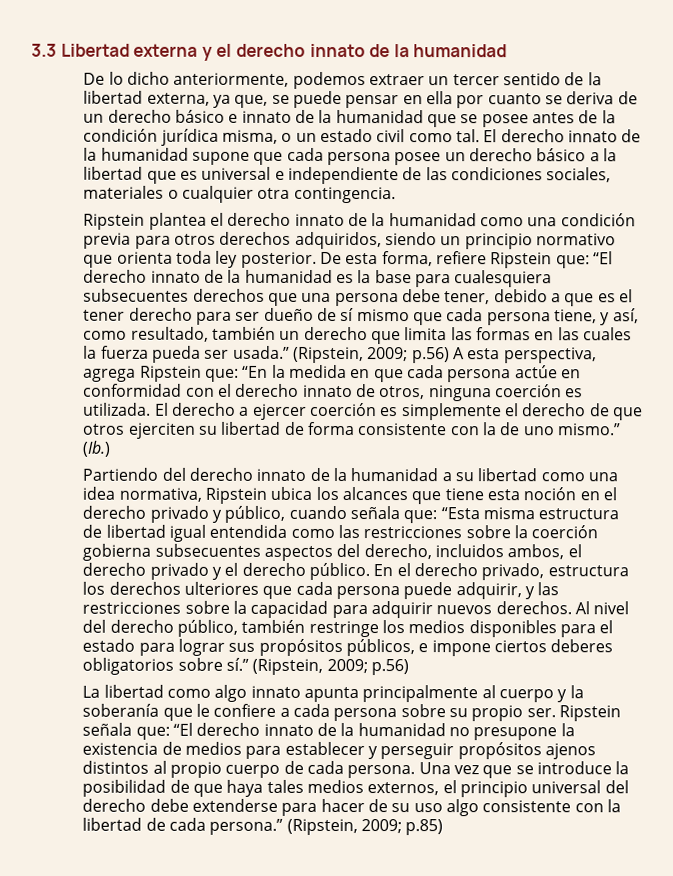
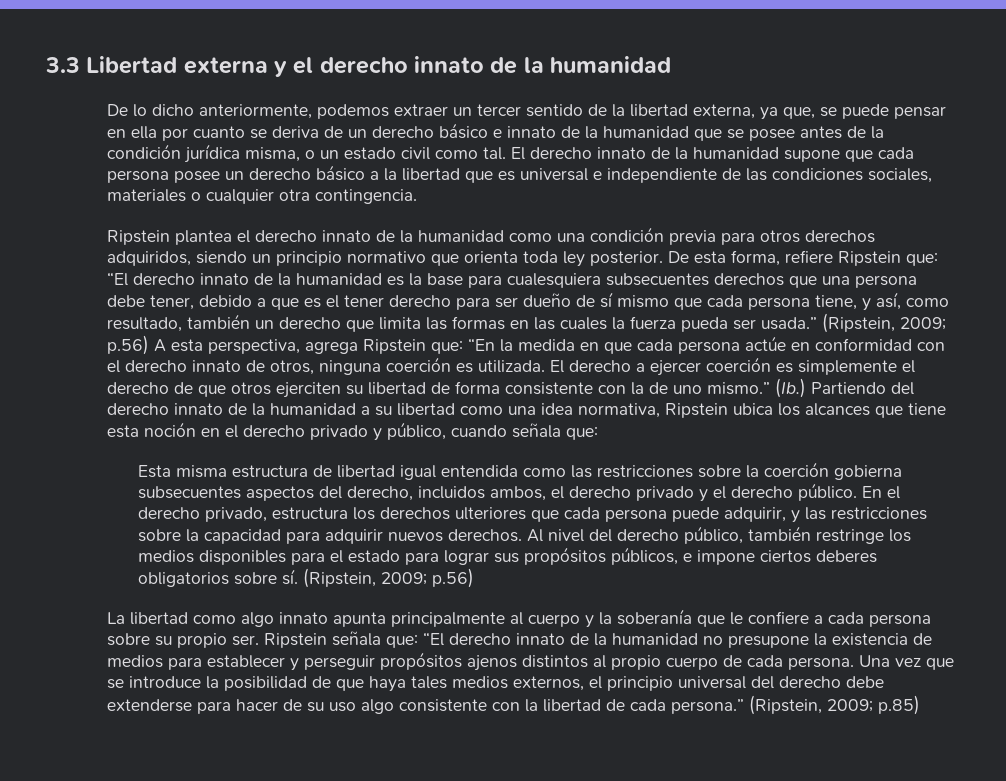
(111, 448) // -> (807, 388) none
[440,507,480,520] “Esta -> [137,465,171,478] // Esta
[225,657,249,671] sí.” -> [281,569,298,585] sí.

